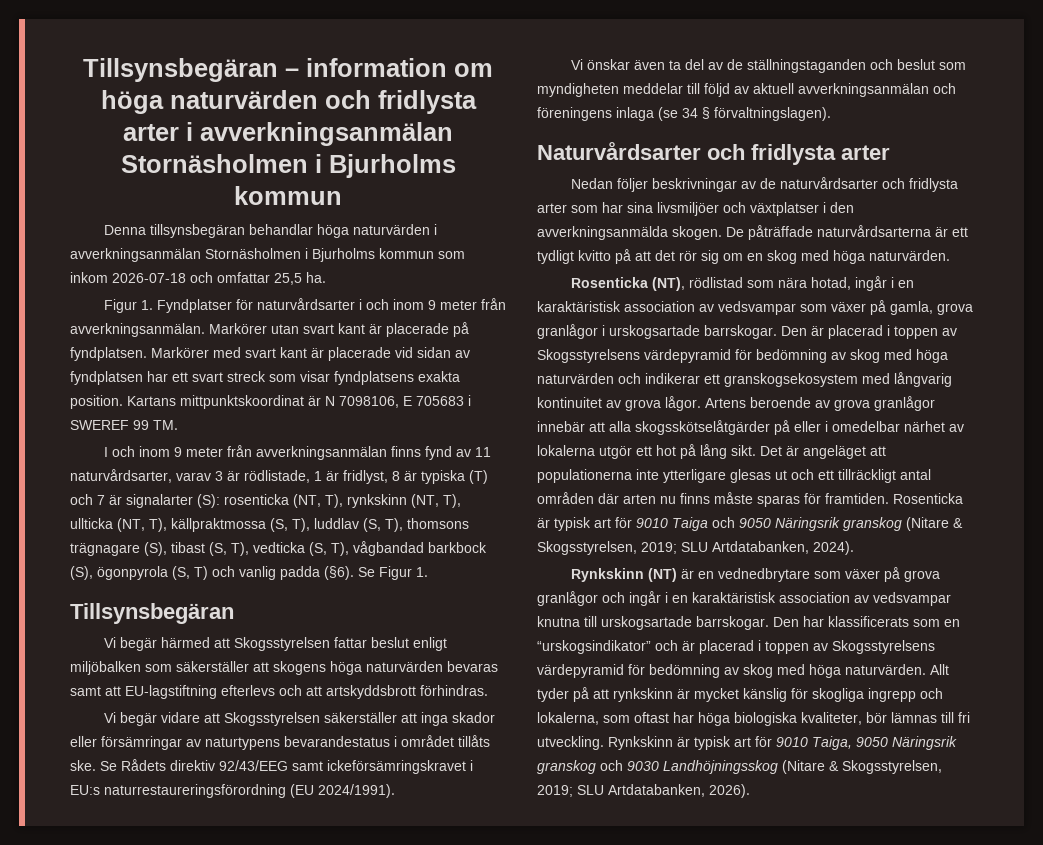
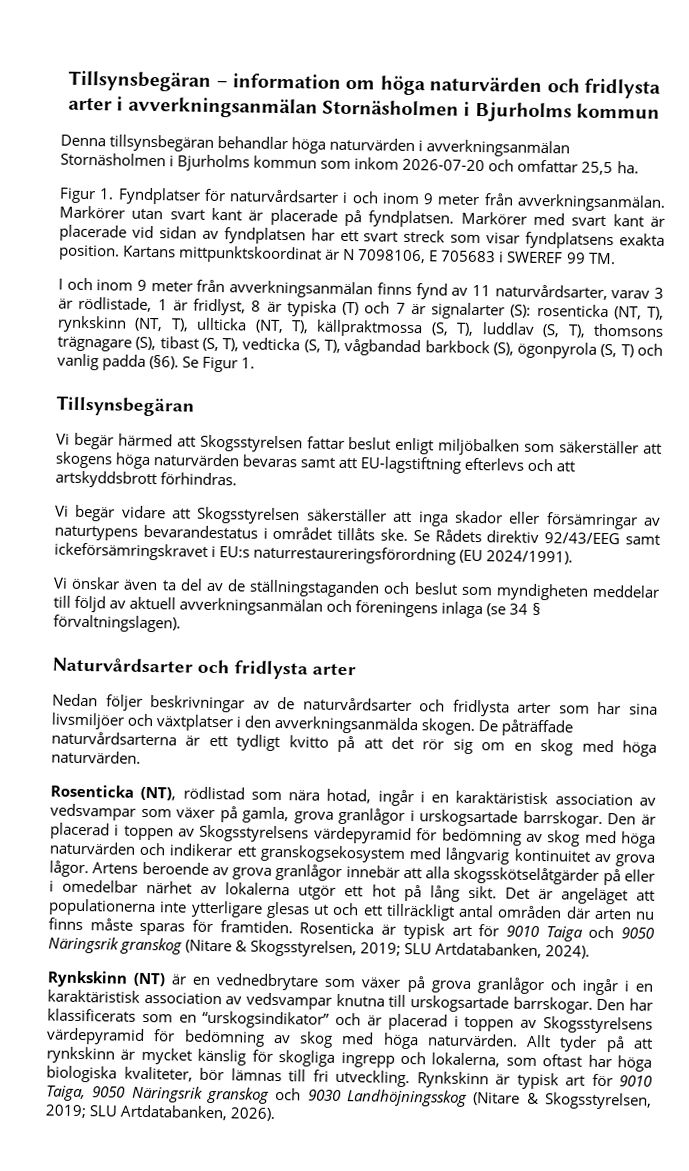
[112,273,186,283] 2026-07-18 -> [402,158,486,172] 2026-07-20

